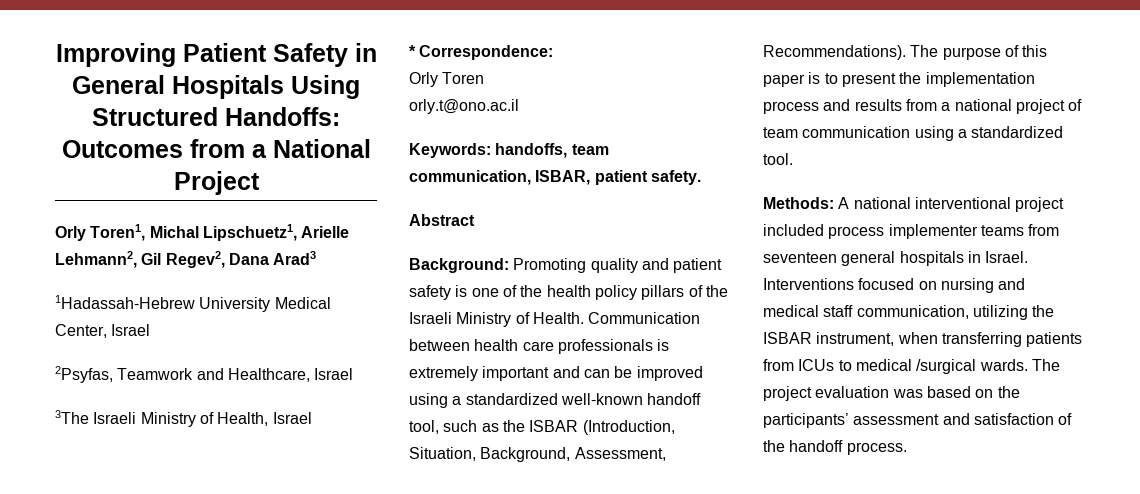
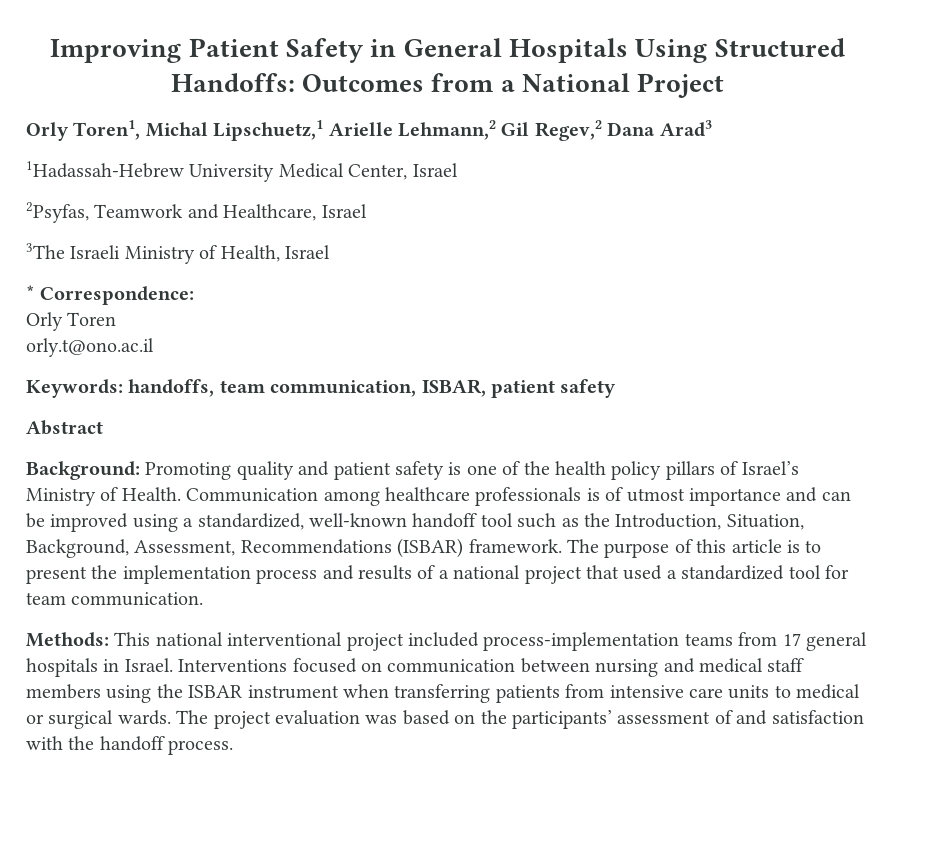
[202,224,350,241] [55,251,225,268] Lipschuetz1, Arielle Lehmann2, Gil Regev2, -> [213,120,602,141] Lipschuetz,1 Arielle Lehmann,2 Gil Regev,2
[650,170,701,185] safety. -> [560,379,617,398] safety
[705,285,728,297] [409,312,452,324] the Israeli -> [741,461,799,475] Israel’s
[409,339,670,354] [409,366,550,381] between health care professionals is extremely important -> [323,487,781,506] among healthcare professionals is of utmost importance
[465,393,558,405] standardized -> [197,513,304,530] standardized,
[409,420,439,434] tool, -> [480,513,513,527] tool
[529,420,675,435] ISBAR (Introduction, -> [615,513,722,530] Introduction,
[763,45,906,60] Recommendations). -> [240,538,562,558] Recommendations (ISBAR) framework.
[763,74,805,87] paper -> [731,539,782,553] article
[905,99,937,111] from -> [417,565,436,579] of
[1068,99,1083,111] [763,126,1064,141] [763,153,793,165] of team communication using a standardized tool. -> [585,565,849,580] [26,592,204,606] that used a standardized tool for team communication.
[838,197,850,209] A -> [114,632,151,646] This
[828,224,978,239] process implementer -> [483,632,680,651] process-implementation
[763,252,837,263] seventeen -> [782,633,801,646] 17
(937, 285) none -> [387,658,590,673] communication between
[856,305,1055,320] [763,332,895,346] communication, utilizing the ISBAR instrument, -> [26,684,339,703] members using the ISBAR instrument
[798,359,977,374] ICUs to medical /surgical -> [609,684,861,699] [26,710,114,729] intensive care units to medical or surgical
(940, 419) none -> [714,710,733,724] of
[1058,413,1073,425] of -> [26,736,63,750] with

